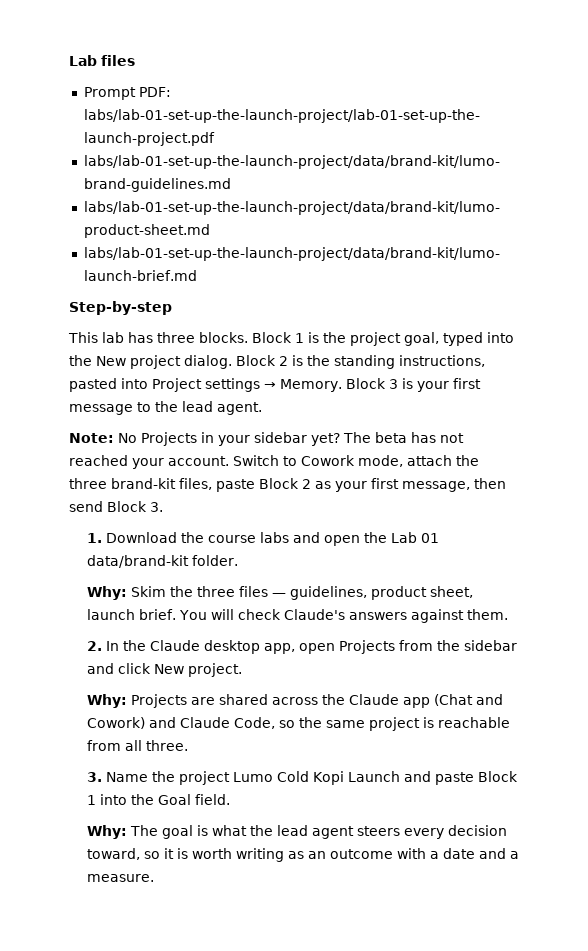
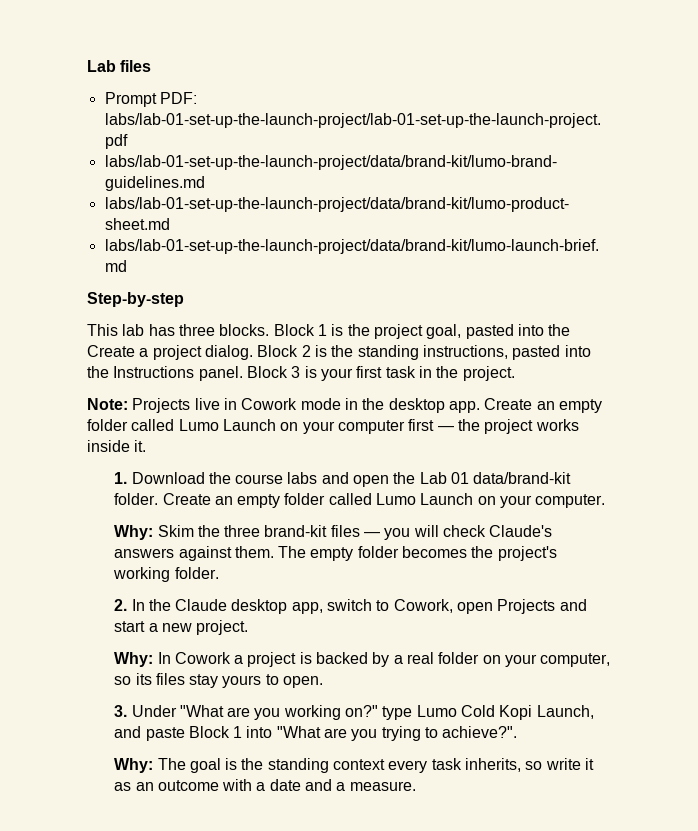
[443,332,514,346] [69,355,126,366] typed into the New -> [465,324,571,339] [87,345,149,357] pasted into the Create a
[152,378,342,392] Project settings → Memory. -> [87,366,243,381] the Instructions panel.
[69,401,262,415] [69,432,464,446] [69,455,479,469] [69,478,506,492] [69,501,163,512] message to the lead agent. // Note: No Projects in your sidebar yet? The beta has not reached your account. Switch to Cowork mode, attach the three brand-kit files, paste Block 2 as your first message, then send Block 3. -> [385,366,515,381] [87,398,602,413] [87,419,579,434] [87,440,147,452] task in the project. // Note: Projects live in Cowork mode in the desktop app. Create an empty folder called Lumo Launch on your computer first — the project works inside it.
(238, 560) none -> [162,493,606,508] Create an empty folder called Lumo Launch on your computer.
(235, 591) none -> [264,525,328,537] brand-kit
[289,586,473,600] [86,609,207,620] guidelines, product sheet, launch brief. You -> [384,528,411,540] you
(508, 614) none -> [278,546,557,561] [113,567,219,582] The empty folder becomes the project's working folder.
[298,640,517,654] [86,663,242,677] [86,694,503,708] [86,717,510,731] [86,740,188,751] [86,771,230,785] open Projects from the sidebar and click New project. // Why: Projects are shared across the Claude app (Chat and Cowork) and Claude Code, so the same project is reachable from all three. // 3. Name the project -> [327,599,587,614] [114,620,249,635] [114,652,611,667] [114,673,324,688] [114,705,413,720] switch to Cowork, open Projects and start a new project. // Why: In Cowork a project is backed by a real folder on your computer, so its files stay yours to open. // 3. Under "What are you working on?" type
[347,771,400,782] Launch -> [536,705,594,719] Launch,
[130,794,230,805] [86,825,507,839] [86,848,284,862] the Goal field. // Why: The goal is what the lead agent steers every decision toward, so it is worth writing -> [276,726,518,741] [114,758,595,773] "What are you trying to achieve?". // Why: The goal is the standing context every task inherits, so write it

